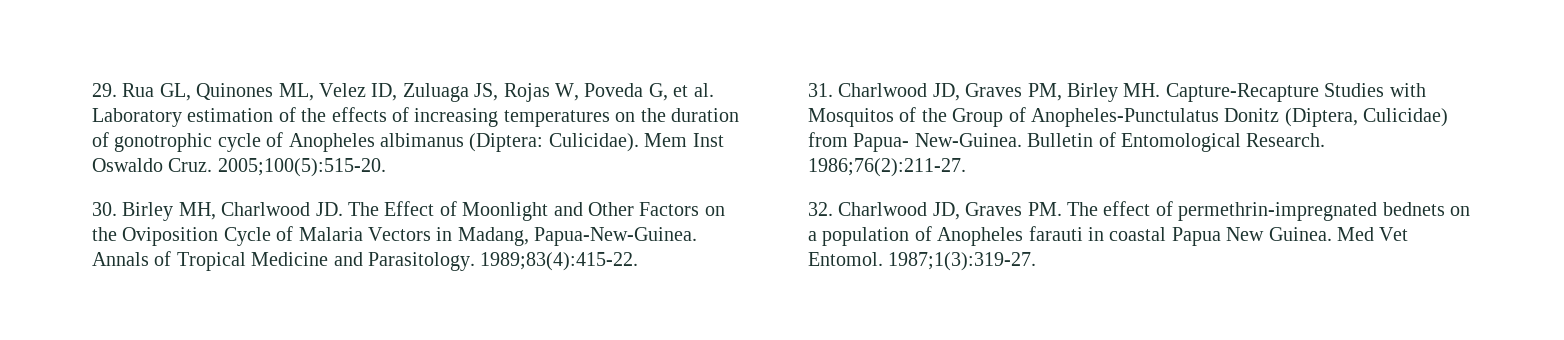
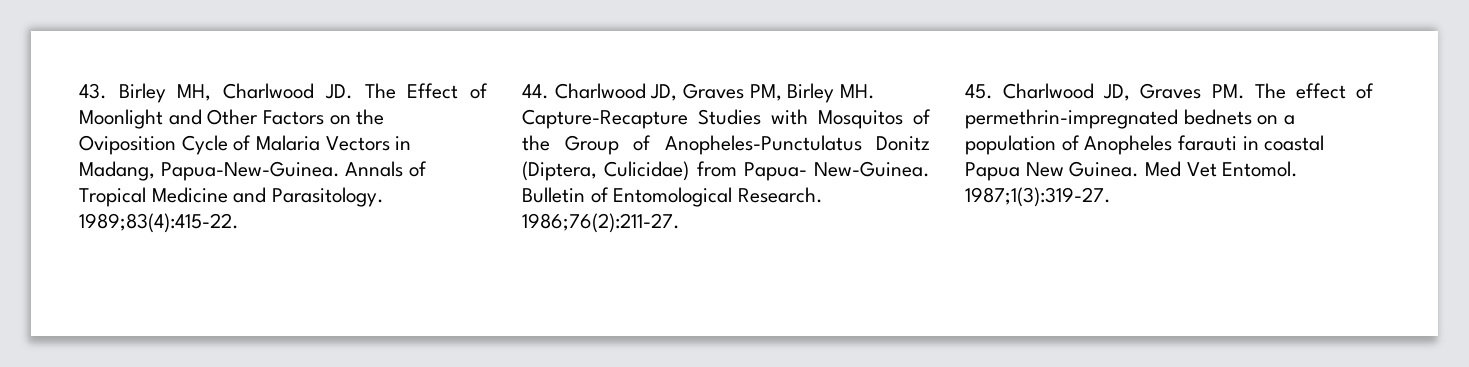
[92,83,714,102] [92,107,739,127] [92,132,724,152] [92,158,386,177] [92,202,117,216] 29. Rua GL, Quinones ML, Velez ID, Zuluaga JS, Rojas W, Poveda G, et al. Laboratory estimation of the effects of increasing temperatures on the duration of gonotrophic cycle of Anopheles albimanus (Diptera: Culicidae). Mem Inst Oswaldo Cruz. 2005;100(5):515-20. // 30. -> [79,83,107,99] 43.
[808,83,833,97] 31. -> [522,84,549,99] 44.
[808,202,833,216] 32. -> [965,84,993,99] 45.

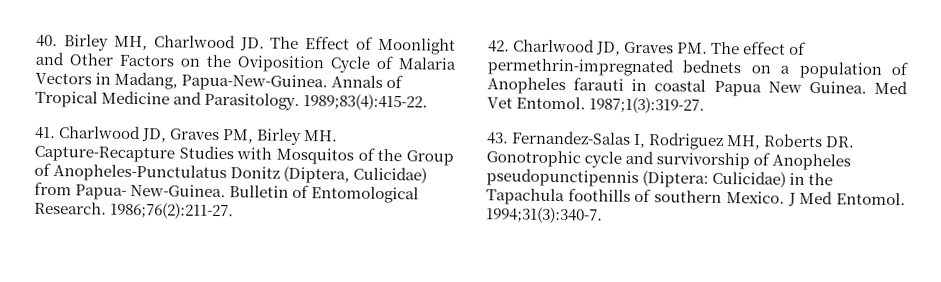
[79,83,107,99] 43. -> [36,34,58,48] 40.
[522,84,549,99] 44. -> [34,126,56,140] 41.
[965,84,993,99] 45. -> [488,40,510,53] 42.
(1111, 197) none -> [486,130,856,151] [486,150,852,171] [486,168,834,188] [486,188,906,206] [486,206,603,224] // 43. Fernandez-Salas I, Rodriguez MH, Roberts DR. Gonotrophic cycle and survivorship of Anopheles pseudopunctipennis (Diptera: Culicidae) in the Tapachula foothills of southern Mexico. J Med Entomol. 1994;31(3):340-7.

